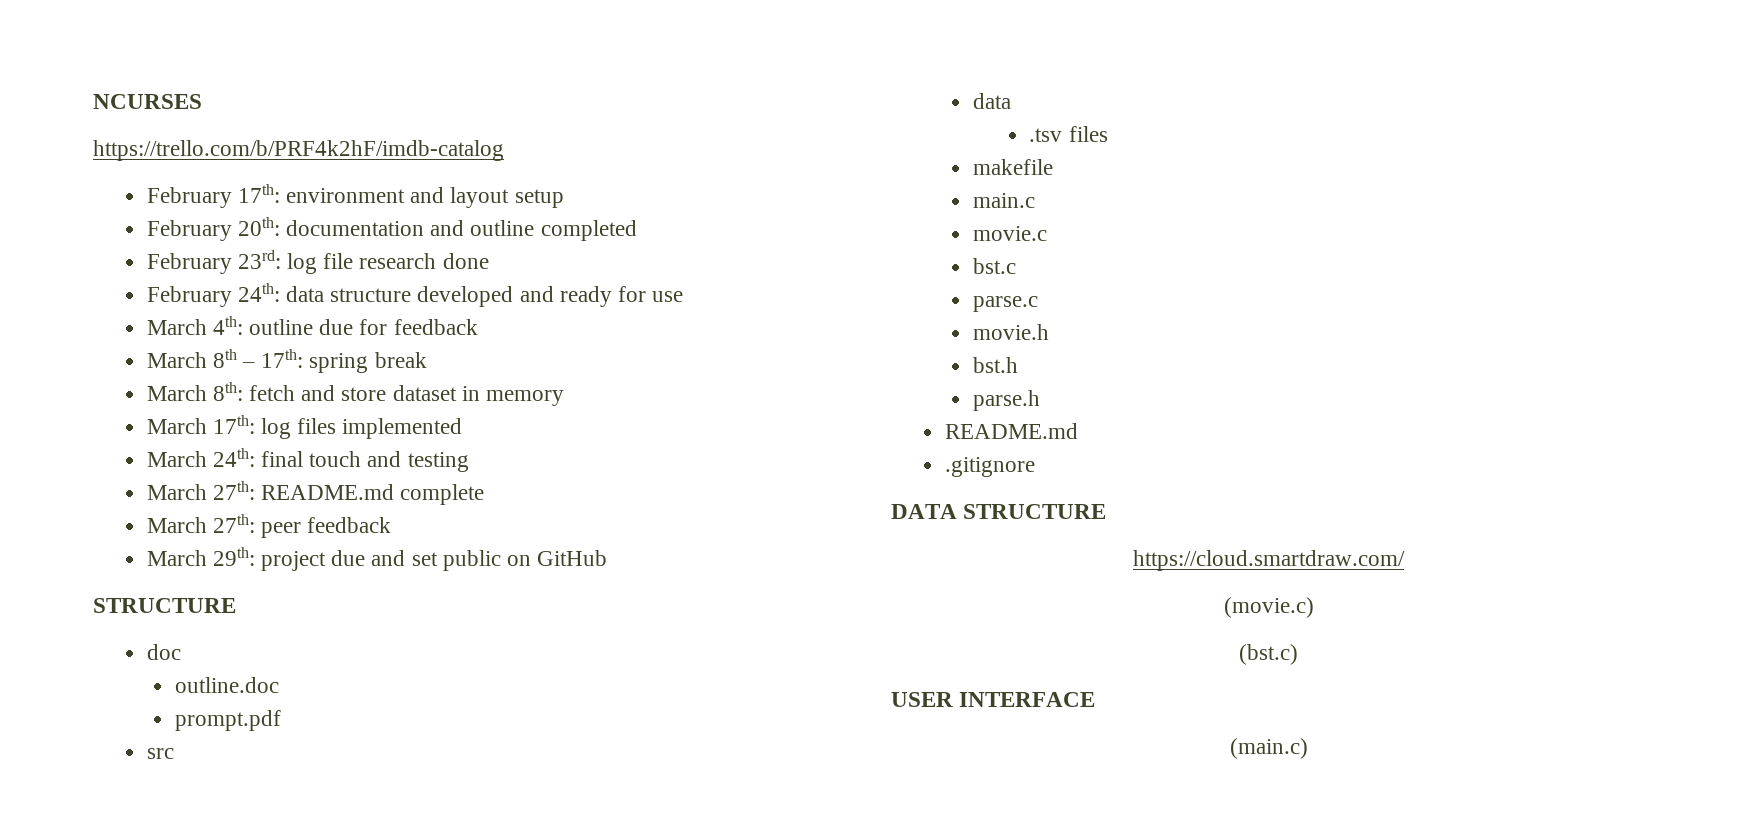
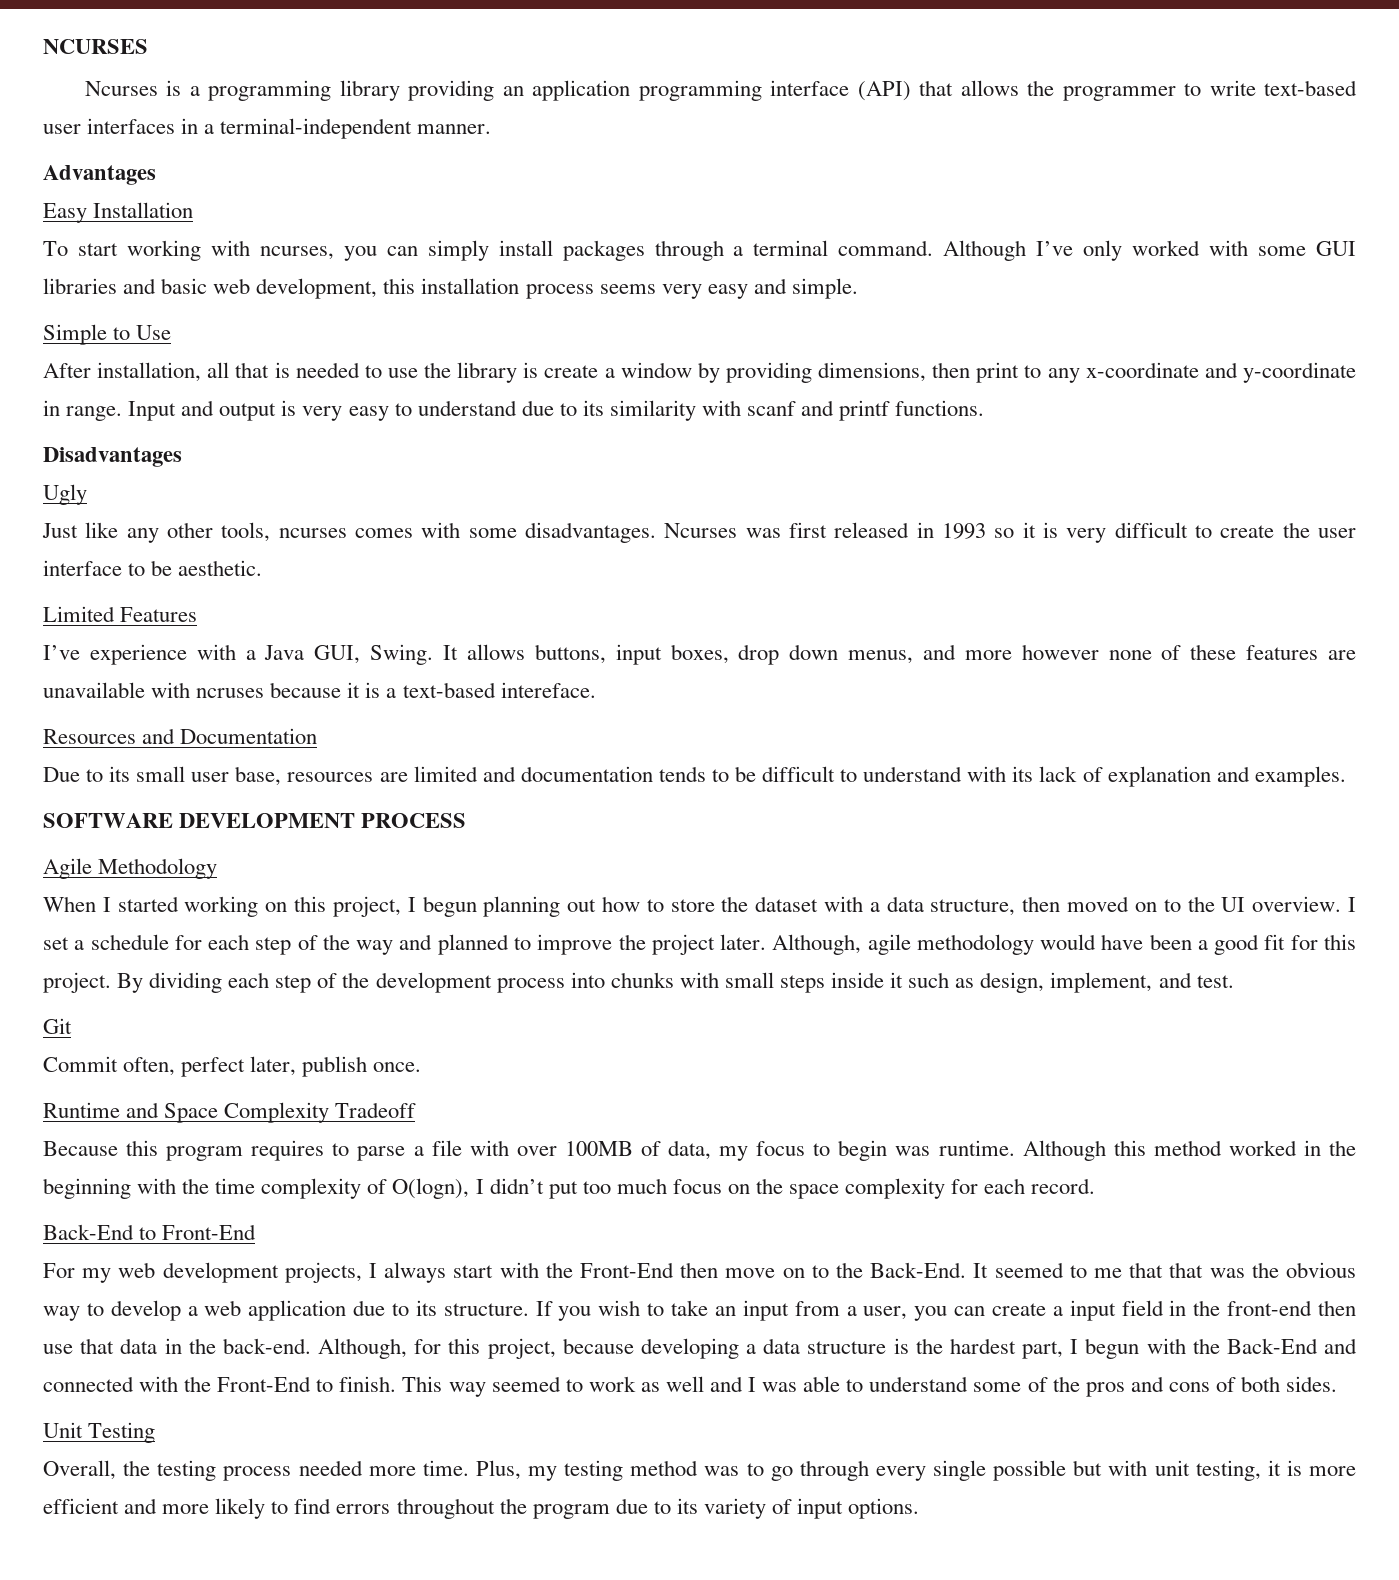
[93,140,504,161] [146,184,564,208] [146,217,637,241] [146,250,489,274] [146,283,684,307] [146,316,478,335] [146,349,427,373] [146,382,565,406] [146,415,463,439] [146,448,469,472] [146,481,485,505] [146,514,392,538] [146,547,608,571] [93,598,236,613] [146,644,181,660] [174,677,279,693] [174,710,281,731] [146,748,174,759] [972,93,1011,109] [1029,126,1108,142] [972,159,1053,175] [972,193,1035,208] [972,226,1047,241] [972,258,1016,274] [972,296,1038,312] [972,324,1049,340] [972,357,1018,373] [972,390,1040,411] [944,423,1078,439] [944,457,1035,477] [891,504,1107,519] [1133,550,1405,571] [1223,597,1314,618] [1239,644,1298,665] [891,692,1096,707] [1229,738,1308,759] https://trello.com/b/PRF4k2hF/imdb-catalog // February 17th: environment and layout setup // February 20th: documentation and outline completed // February 23rd: log file research done // February 24th: data structure developed and ready for use // March 4th: outline due for feedback // March 8th – 17th: spring break // March 8th: fetch and store dataset in memory // March 17th: log files implemented // March 24th: final touch and testing // March 27th: README.md complete // March 27th: peer feedback // March 29th: project due and set public on GitHub // STRUCTURE // doc // outline.doc // prompt.pdf // src // data // .tsv files // makefile // main.c // movie.c // bst.c // parse.c // movie.h // bst.h // parse.h // README.md // .gitignore // DATA STRUCTURE // https://cloud.smartdraw.com/ // (movie.c) // (bst.c) // USER INTERFACE // (main.c) -> [84,80,1357,101] [43,118,492,139] [43,165,156,185] [43,202,194,223] [43,240,1357,261] [43,278,858,299] [43,324,172,345] [43,362,1357,383] [43,400,985,421] [43,447,182,467] [43,484,87,505] [42,522,1356,543] [43,560,263,576] [43,606,198,622] [43,644,1356,665] [43,682,596,698] [43,728,318,744] [43,766,1346,787] [43,813,467,828] [43,858,218,879] [43,896,1356,917] [43,934,1356,955] [43,972,1234,993] [43,1018,72,1034] [43,1056,422,1077] [43,1102,417,1123] [43,1140,1356,1161] [43,1178,1096,1199] [43,1224,257,1240] [43,1262,1357,1283] [43,1300,1356,1321] [43,1338,1357,1359] [43,1376,1338,1397] [43,1422,156,1443] [43,1460,1356,1481] [43,1498,920,1519] Ncurses is a programming library providing an application programming interface (API) that allows the programmer to write text-based user interfaces in a terminal-independent manner. // Advantages // Easy Installation // To start working with ncurses, you can simply install packages through a terminal command. Although I’ve only worked with some GUI libraries and basic web development, this installation process seems very easy and simple. // Simple to Use // After installation, all that is needed to use the library is create a window by providing dimensions, then print to any x-coordinate and y-coordinate in range. Input and output is very easy to understand due to its similarity with scanf and printf functions. // Disadvantages // Ugly // Just like any other tools, ncurses comes with some disadvantages. Ncurses was first released in 1993 so it is very difficult to create the user interface to be aesthetic. // Limited Features // I’ve experience with a Java GUI, Swing. It allows buttons, input boxes, drop down menus, and more however none of these features are unavailable with ncruses because it is a text-based intereface. // Resources and Documentation // Due to its small user base, resources are limited and documentation tends to be difficult to understand with its lack of explanation and examples. // SOFTWARE DEVELOPMENT PROCESS // Agile Methodology // When I started working on this project, I begun planning out how to store the dataset with a data structure, then moved on to the UI overview. I set a schedule for each step of the way and planned to improve the project later. Although, agile methodology would have been a good fit for this project. By dividing each step of the development process into chunks with small steps inside it such as design, implement, and test. // Git // Commit often, perfect later, publish once. // Runtime and Space Complexity Tradeoff // Because this program requires to parse a file with over 100MB of data, my focus to begin was runtime. Although this method worked in the beginning with the time complexity of O(logn), I didn’t put too much focus on the space complexity for each record. // Back-End to Front-End // For my web development projects, I always start with the Front-End then move on to the Back-End. It seemed to me that that was the obvious way to develop a web application due to its structure. If you wish to take an input from a user, you can create a input field in the front-end then use that data in the back-end. Although, for this project, because developing a data structure is the hardest part, I begun with the Back-End and connected with the Front-End to finish. This way seemed to work as well and I was able to understand some of the pros and cons of both sides. // Unit Testing // Overall, the testing process needed more time. Plus, my testing method was to go through every single possible but with unit testing, it is more efficient and more likely to find errors throughout the program due to its variety of input options.

